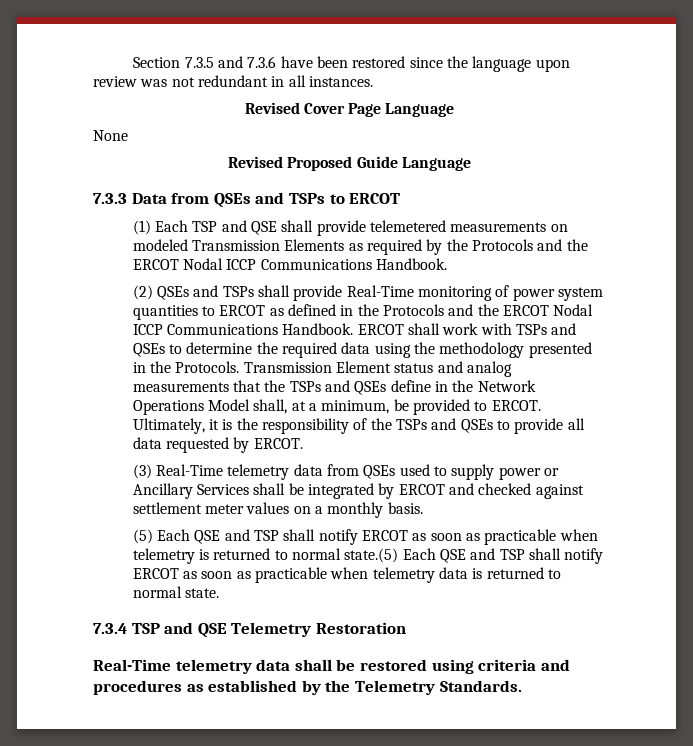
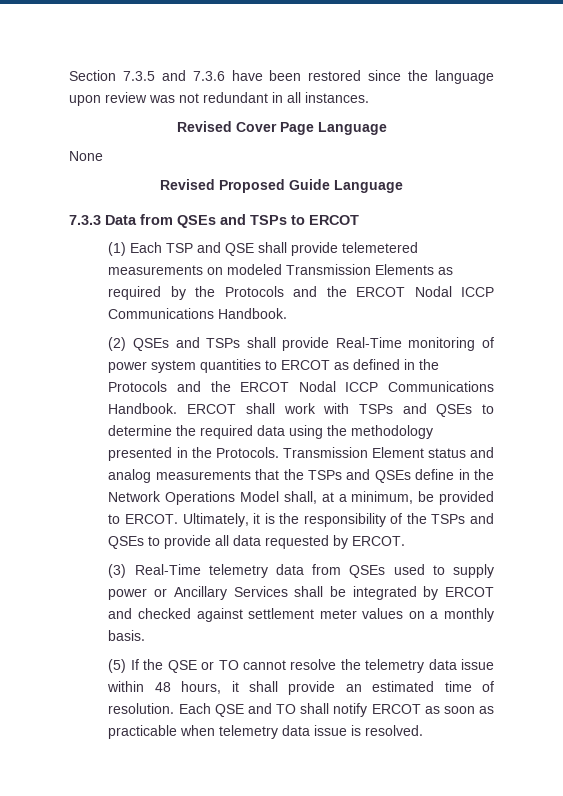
[157,529,598,545] [132,548,525,564] Each QSE and TSP shall notify ERCOT as soon as practicable when telemetry is returned to normal state.(5) Each QSE and TSP -> [130,659,495,673] [107,681,495,695] [108,703,297,717] If the QSE or TO cannot resolve the telemetry data issue within 48 hours, it shall provide an estimated time of resolution. Each QSE and TO
[472,567,561,579] [132,586,220,598] [93,622,406,638] [93,659,570,674] [93,680,522,695] is returned to normal state. // 7.3.4 TSP and QSE Telemetry Restoration // Real-Time telemetry data shall be restored using criteria and procedures as established by the Telemetry Standards. -> [314,725,424,736] issue is resolved.

